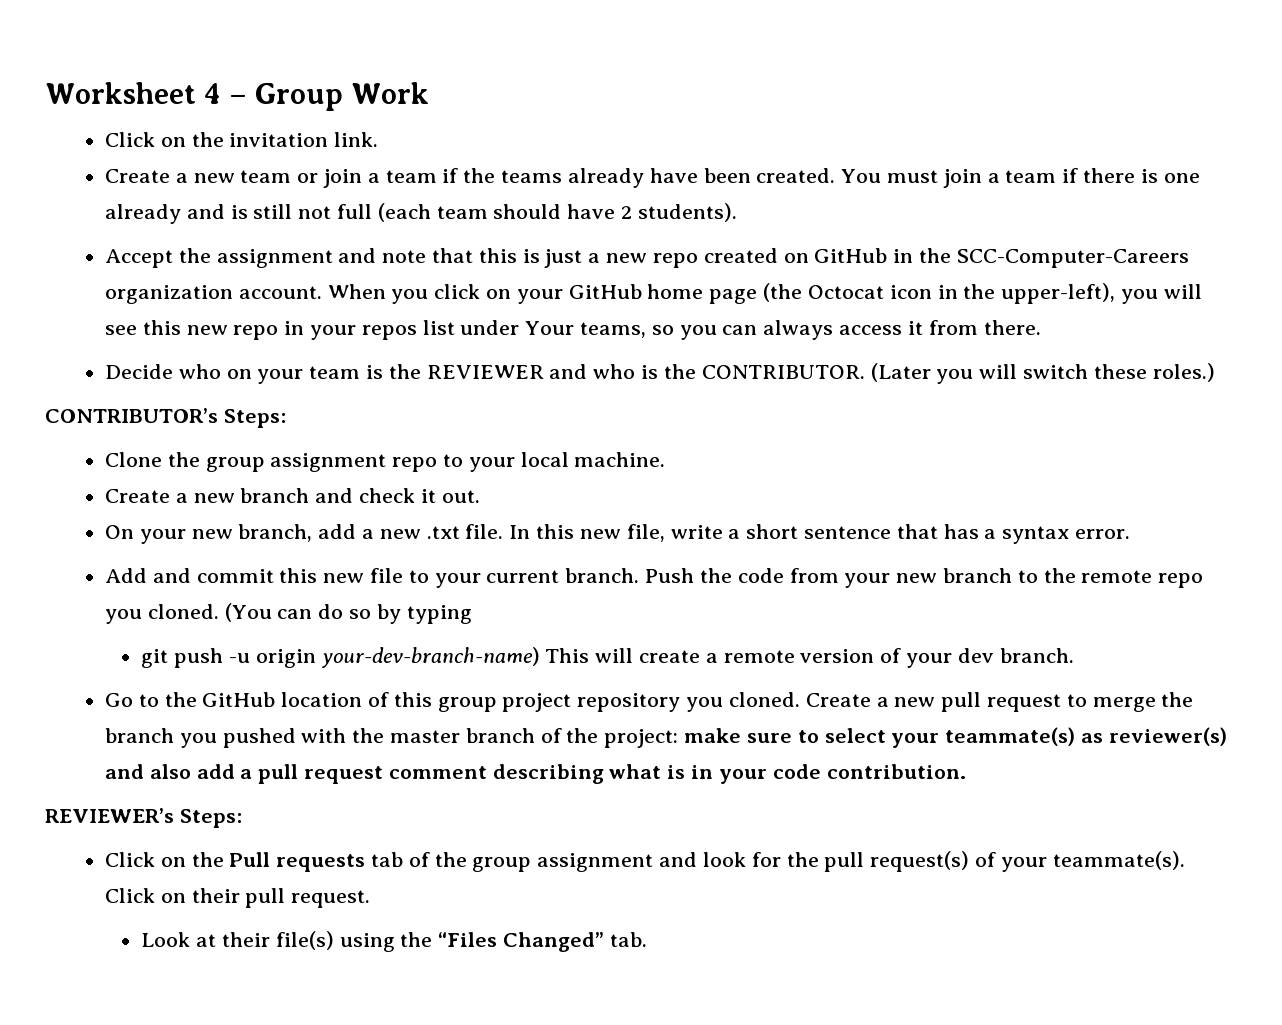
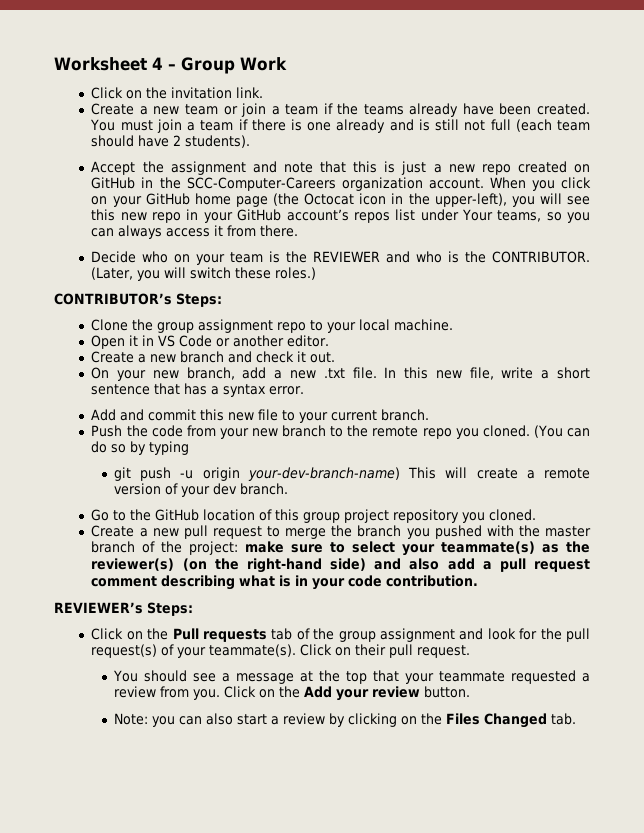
(357, 332) none -> [237,209,349,221] GitHub account’s
[870,363,931,382] (Later -> [91,267,134,280] (Later,
(666, 459) none -> [91,335,330,349] // Open it in VS Code or another editor.
(640, 575) none -> (430, 415) //
(800, 699) none -> (537, 515) //
[1108,727,1227,746] reviewer(s) -> [566,541,591,553] [91,558,367,573] the reviewer(s) (on the right-hand side)
[141,931,605,952] Look at their file(s) using the “Files Changed” -> [112,670,590,684] [113,686,470,701] [113,713,547,728] You should see a message at the top that your teammate requested a review from you. Click on the Add your review button. // Note: you can also start a review by clicking on the Files Changed

